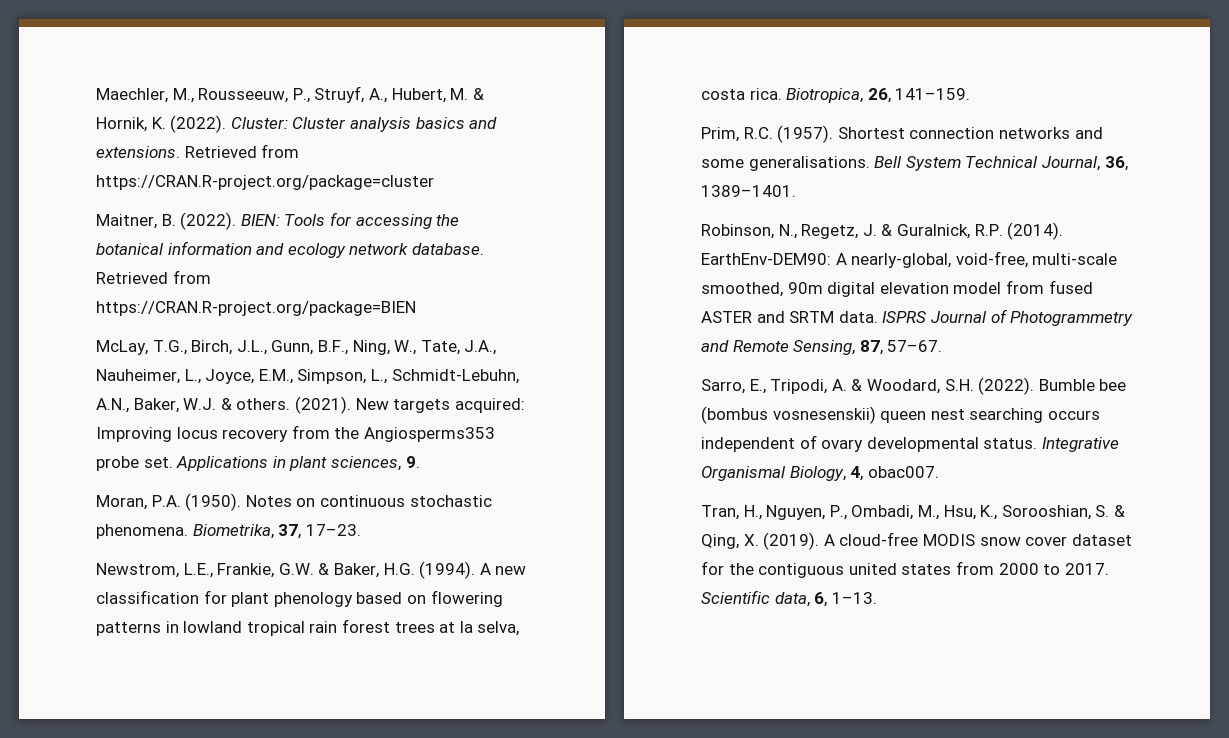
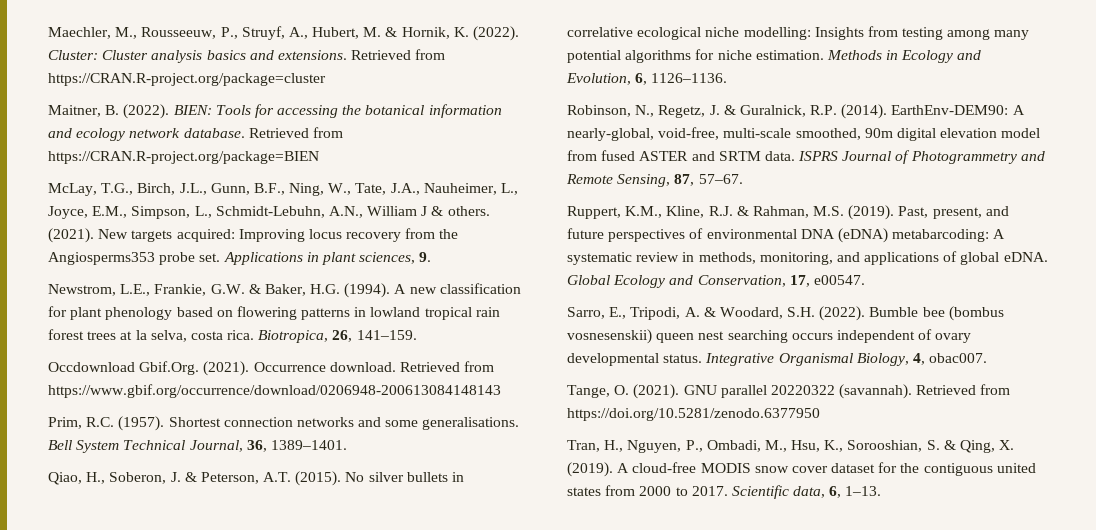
[133,398,217,413] Baker, W.J. -> [367,206,428,216] William J
[96,493,492,511] [96,524,361,539] // Moran, P.A. (1950). Notes on continuous stochastic phenomena. Biometrika, 37, 17–23. -> (432, 257) none
(971, 94) none -> [48,361,495,376] [48,384,501,398] // Occdownload Gbif.Org. (2021). Occurrence download. Retrieved from https://www.gbif.org/occurrence/download/0206948-200613084148143
(796, 191) none -> [48,471,465,486] [567,26,1030,40] [567,49,982,63] [566,73,728,85] // Qiao, H., Soberon, J. & Peterson, A.T. (2015). No silver bullets in correlative ecological niche modelling: Insights from testing among many potential algorithms for niche estimation. Methods in Ecology and Evolution, 6, 1126–1136.
(943, 346) none -> [567,205,1009,220] [567,228,1006,243] [567,251,1048,265] [567,275,865,288] // Ruppert, K.M., Kline, R.J. & Rahman, M.S. (2019). Past, present, and future perspectives of environmental DNA (eDNA) metabarcoding: A systematic review in methods, monitoring, and applications of global eDNA. Global Ecology and Conservation, 17, e00547.
(939, 472) none -> [567,384,1011,399] [567,408,820,421] // Tange, O. (2021). GNU parallel 20220322 (savannah). Retrieved from https://doi.org/10.5281/zenodo.6377950

